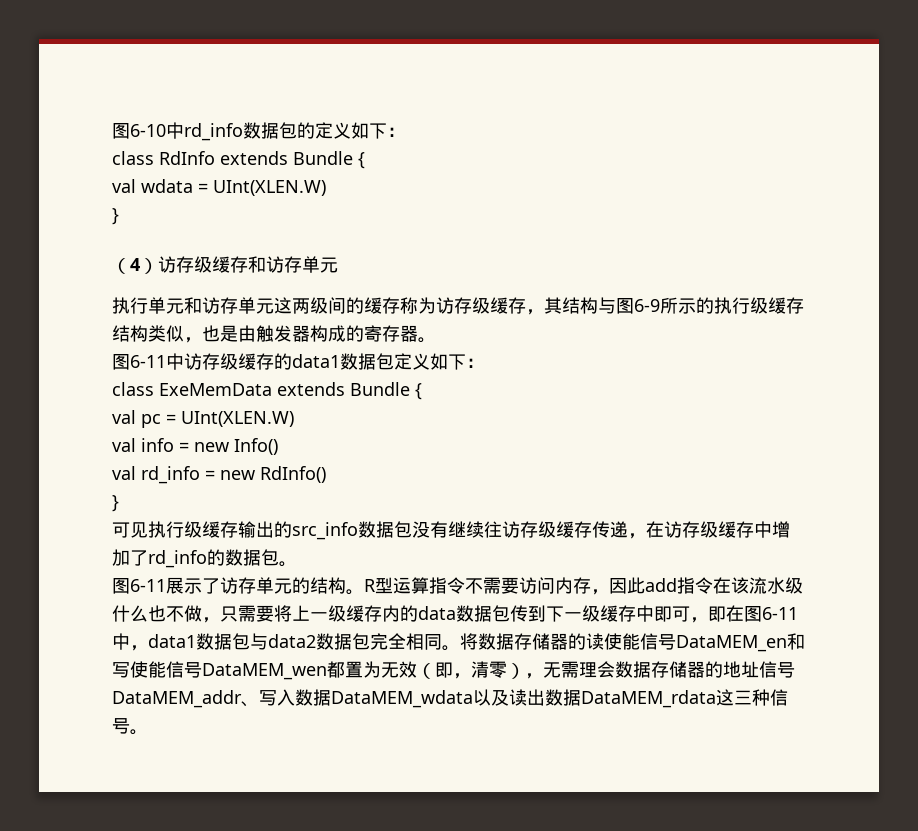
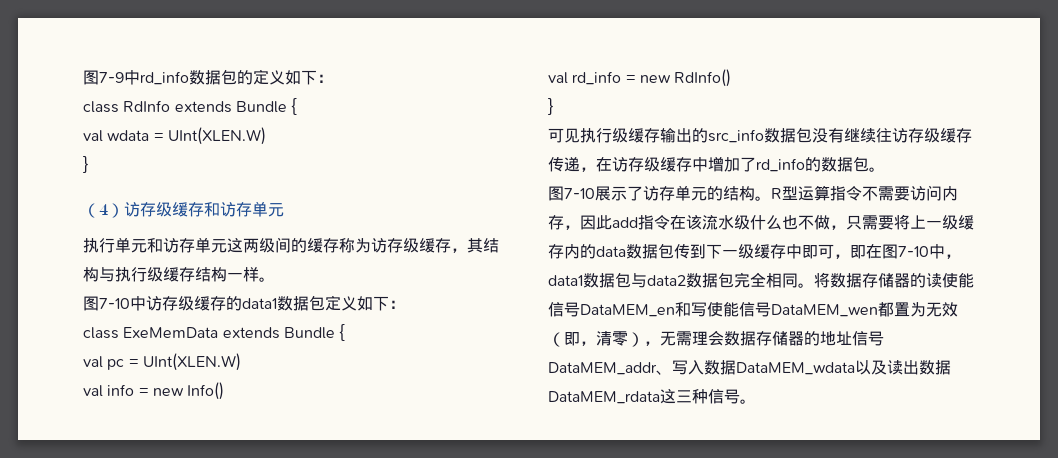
[112,123,166,139] 图6-10 -> [83,70,124,85] 图7-9
[616,297,714,314] 图6-9所示的 -> (115, 274) none
[148,325,436,343] [112,354,166,370] 类似，也是由触发器构成的寄存器。 // 图6-11 -> [227,267,275,282] [83,296,130,311] 一样。 // 图7-10
[130,579,166,592] 6-11 -> [564,188,595,199] 7-10
[762,607,798,620] 6-11 -> [898,246,929,257] 7-10

